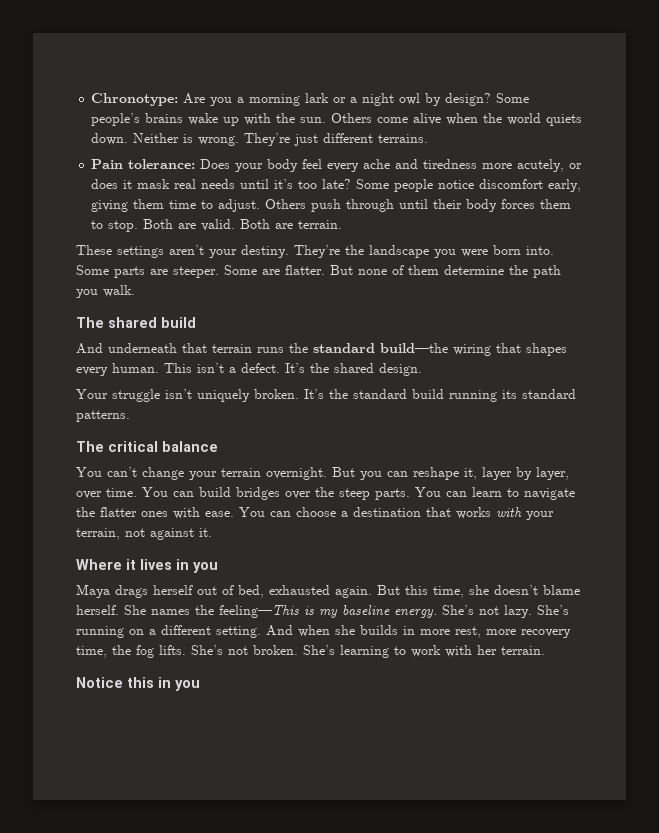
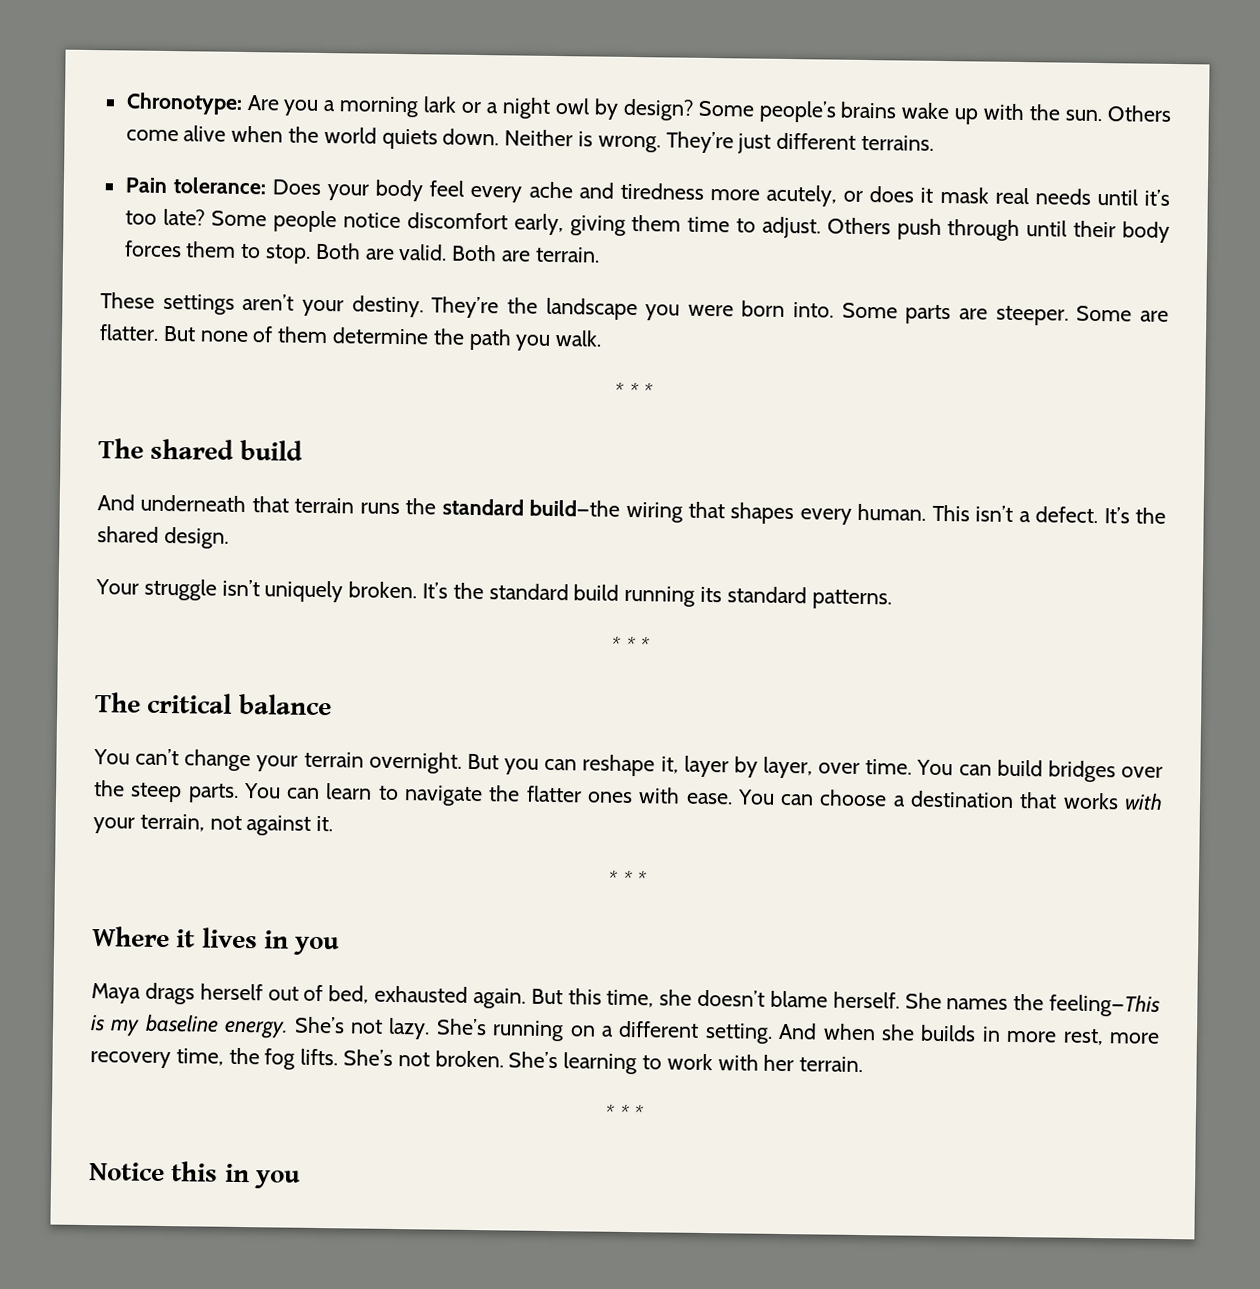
(135, 291) none -> [613,381,655,400] // * * *
(130, 416) none -> [609,635,652,654] // * * *
(212, 532) none -> [606,869,649,888] // * * *
(545, 650) none -> [603,1103,646,1122] // * * *

